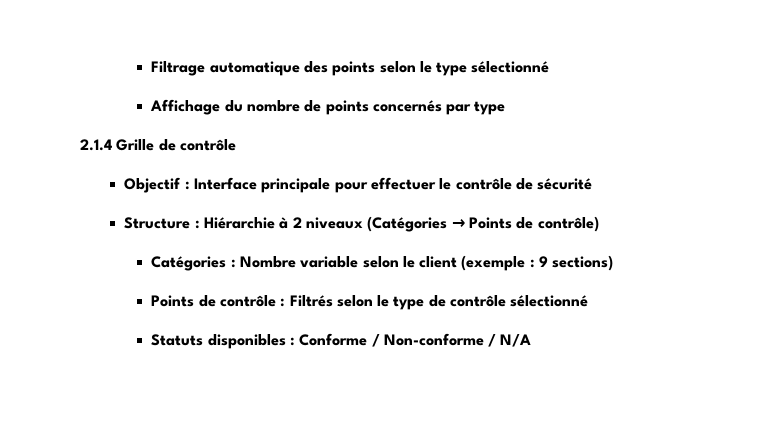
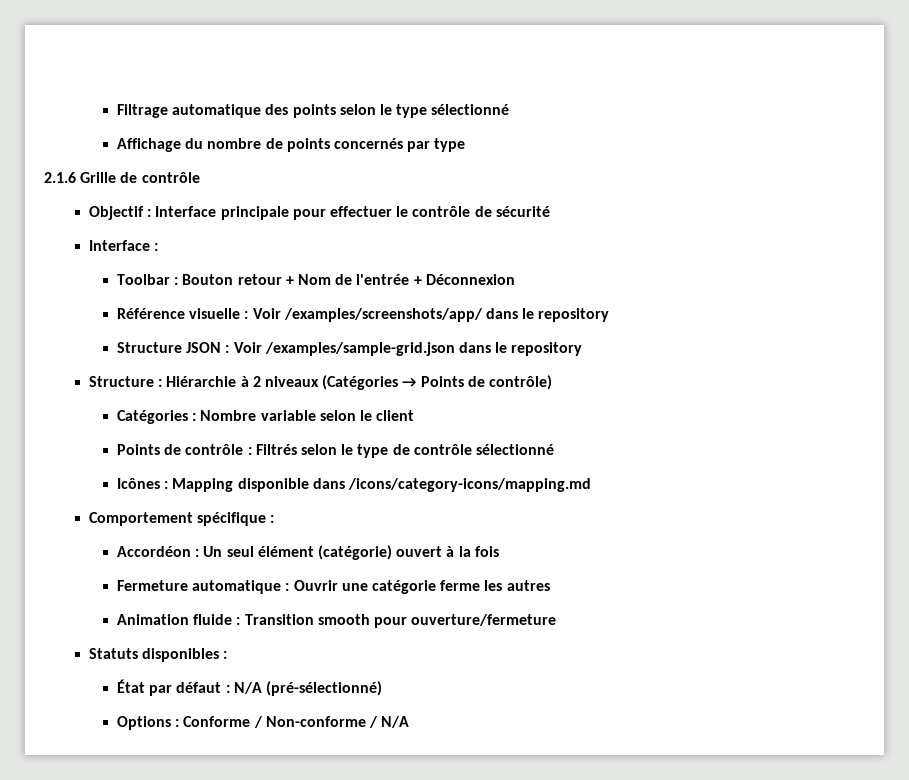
[80,139,112,151] 2.1.4 -> [44,172,76,183] 2.1.6
(593, 184) none -> [89,240,159,251] [117,274,515,285] [117,308,610,322] [117,342,583,356] // Interface : // Toolbar : Bouton retour + Nom de l'entrée + Déconnexion // Référence visuelle : Voir /examples/screenshots/app/ dans le repository // Structure JSON : Voir /examples/sample-grid.json dans le repository
[461,255,614,271] (exemple : 9 sections) -> (415, 415) none
[151,334,286,349] Statuts disponibles -> [117,478,591,492] [89,512,275,526] [117,545,499,560] [117,580,550,594] [117,614,557,628] [89,648,228,662] [117,679,382,696] [117,716,172,730] Icônes : Mapping disponible dans /icons/category-icons/mapping.md // Comportement spécifique : // Accordéon : Un seul élément (catégorie) ouvert à la fois // Fermeture automatique : Ouvrir une catégorie ferme les autres // Animation fluide : Transition smooth pour ouverture/fermeture // Statuts disponibles : // État par défaut : N/A (pré-sélectionné) // Options

